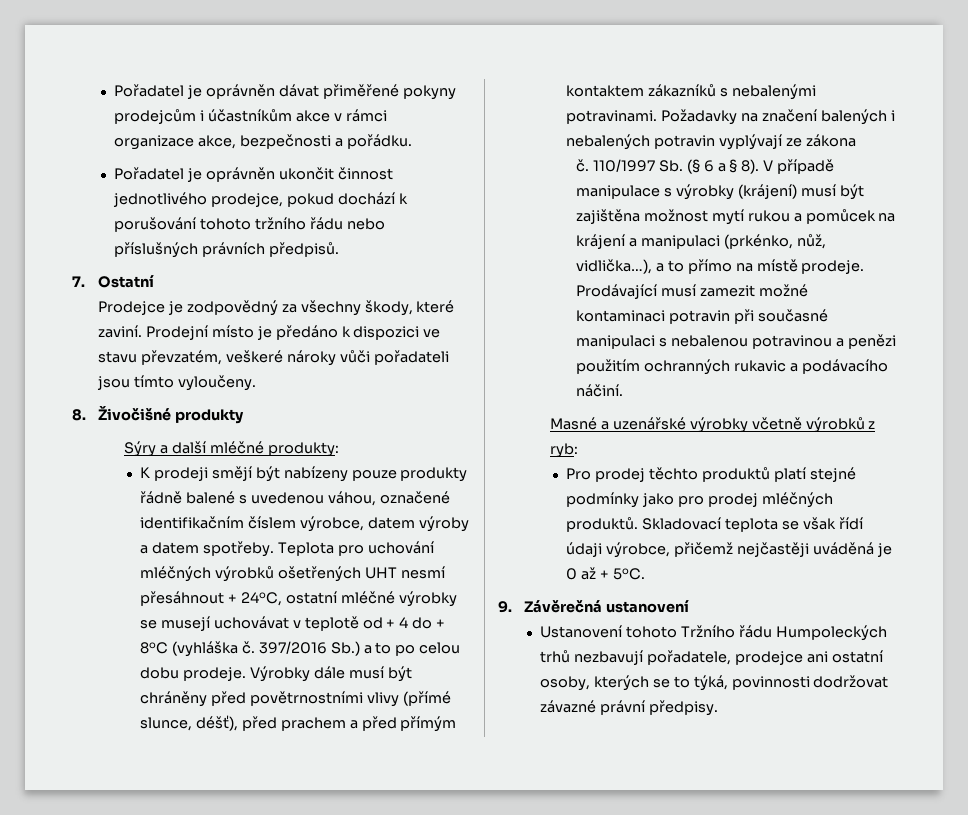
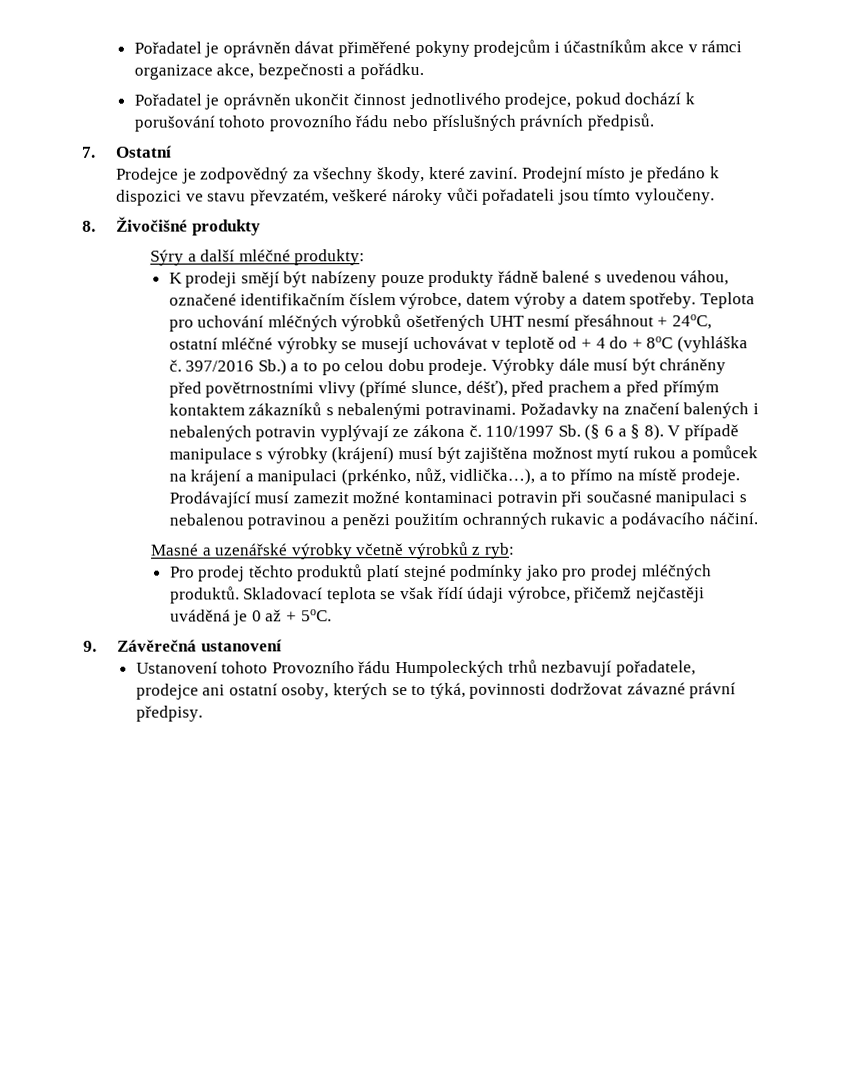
[254,217,306,230] tržního -> [268,115,352,132] provozního
(856, 140) // -> (465, 431) none
[680,625,735,638] Tržního -> [271,661,355,674] Provozního

